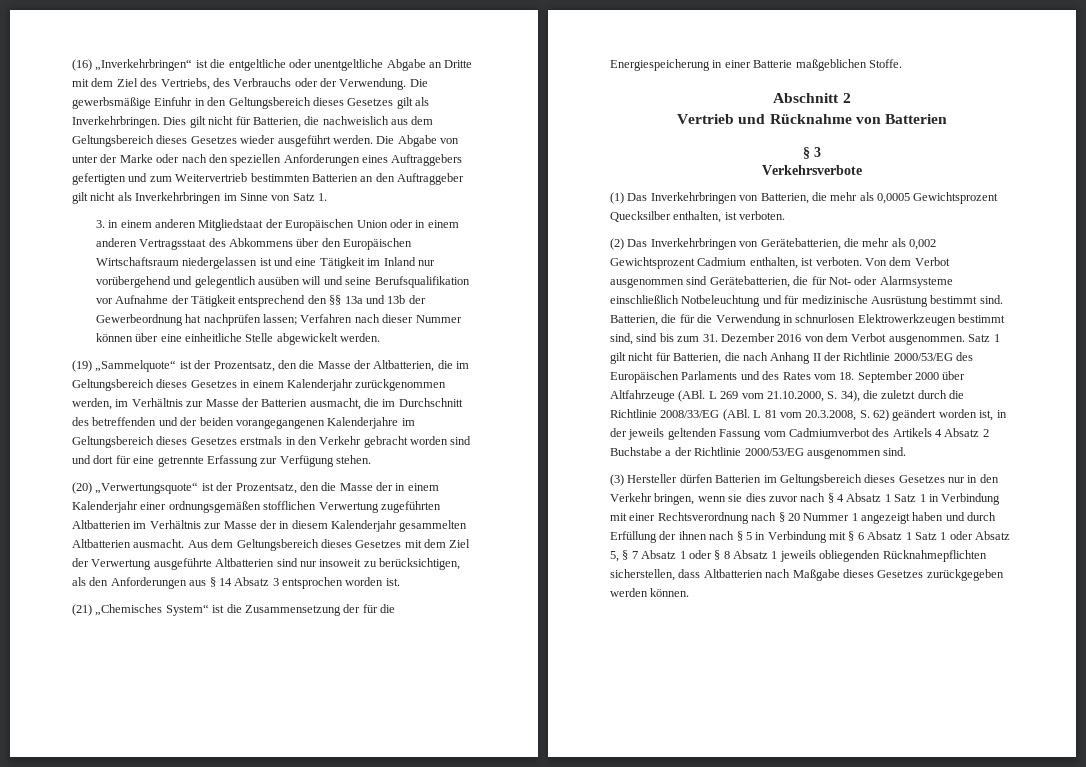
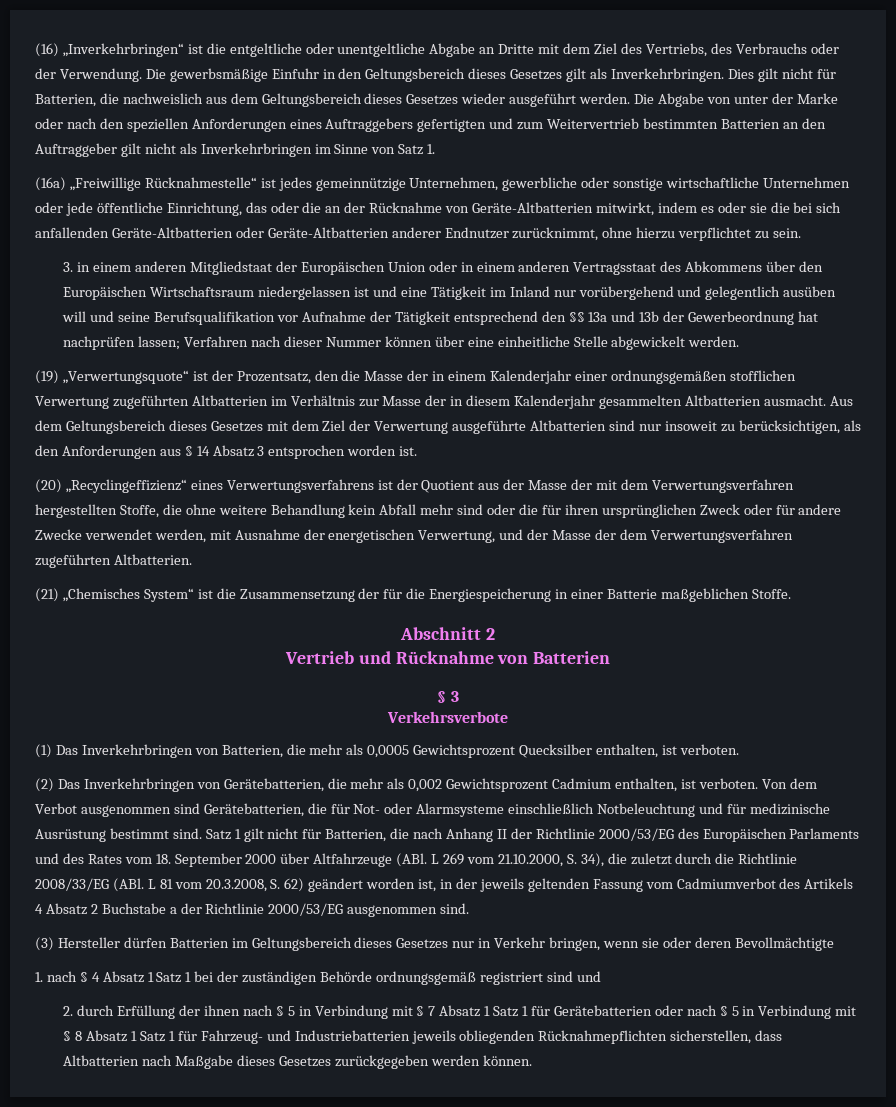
(327, 197) none -> [35,177,851,191] [35,202,842,216] [35,227,802,241] // (16a) „Freiwillige Rücknahmestelle“ ist jedes gemeinnützige Unternehmen, gewerbliche oder sonstige wirtschaftliche Unternehmen oder jede öffentliche Einrichtung, das oder die an der Rücknahme von Geräte-Altbatterien mitwirkt, indem es oder sie die bei sich anfallenden Geräte-Altbatterien oder Geräte-Altbatterien anderer Endnutzer zurücknimmt, ohne hierzu verpflichtet zu sein.
[95,360,470,372] [72,379,447,391] [72,398,463,410] [72,417,415,429] [72,436,472,448] [72,455,371,467] [72,482,92,494] „Sammelquote“ ist der Prozentsatz, den die Masse der Altbatterien, die im Geltungsbereich dieses Gesetzes in einem Kalenderjahr zurückgenommen werden, im Verhältnis zur Masse der Batterien ausmacht, die im Durchschnitt des betreffenden und der beiden vorangegangenen Kalenderjahre im Geltungsbereich dieses Gesetzes erstmals in den Verkehr gebracht worden sind und dort für eine getrennte Erfassung zur Verfügung stehen. // (20) -> (59, 377) none
(400, 582) none -> [35,479,794,493] [35,504,842,518] [35,529,793,543] [35,554,192,568] // (20) „Recyclingeffizienz“ eines Verwertungsverfahrens ist der Quotient aus der Masse der mit dem Verwertungsverfahren hergestellten Stoffe, die ohne weitere Behandlung kein Abfall mehr sind oder die für ihren ursprünglichen Zweck oder für andere Zwecke verwendet werden, mit Ausnahme der energetischen Verwertung, und der Masse der dem Verwertungsverfahren zugeführten Altbatterien.
[610,314,1005,326] [610,333,965,345] Batterien, die für die Verwendung in schnurlosen Elektrowerkzeugen bestimmt sind, sind bis zum 31. Dezember 2016 von dem Verbot ausgenommen. -> (202, 833) none
[979,474,999,483] den -> (492, 943) none
[745,493,798,502] dies zuvor -> [662,937,834,951] [35,972,43,982] oder deren Bevollmächtigte // 1.
[928,493,1001,505] [610,512,965,524] in Verbindung mit einer Rechtsverordnung nach § 20 Nummer 1 angezeigt haben und -> [194,971,601,985] [63,1006,74,1016] bei der zuständigen Behörde ordnungsgemäß registriert sind und // 2.
[857,531,1010,540] [610,550,778,562] 6 Absatz 1 Satz 1 oder Absatz 5, § 7 Absatz 1 oder § 8 Absatz 1 -> [428,1005,857,1019] [63,1030,410,1044] 7 Absatz 1 Satz 1 für Gerätebatterien oder nach § 5 in Verbindung mit § 8 Absatz 1 Satz 1 für Fahrzeug- und Industriebatterien

